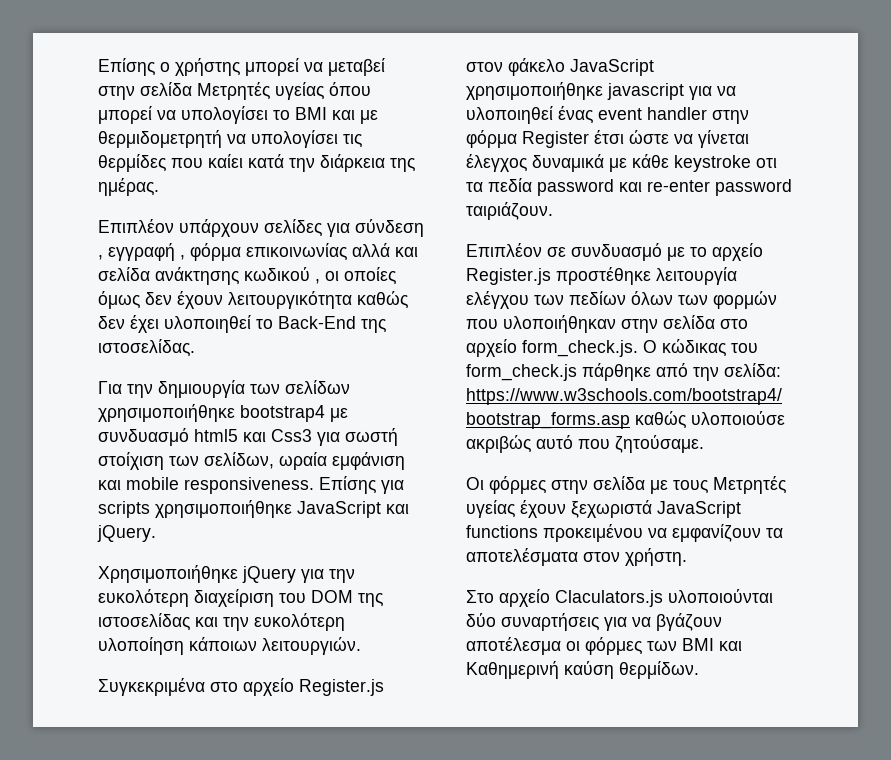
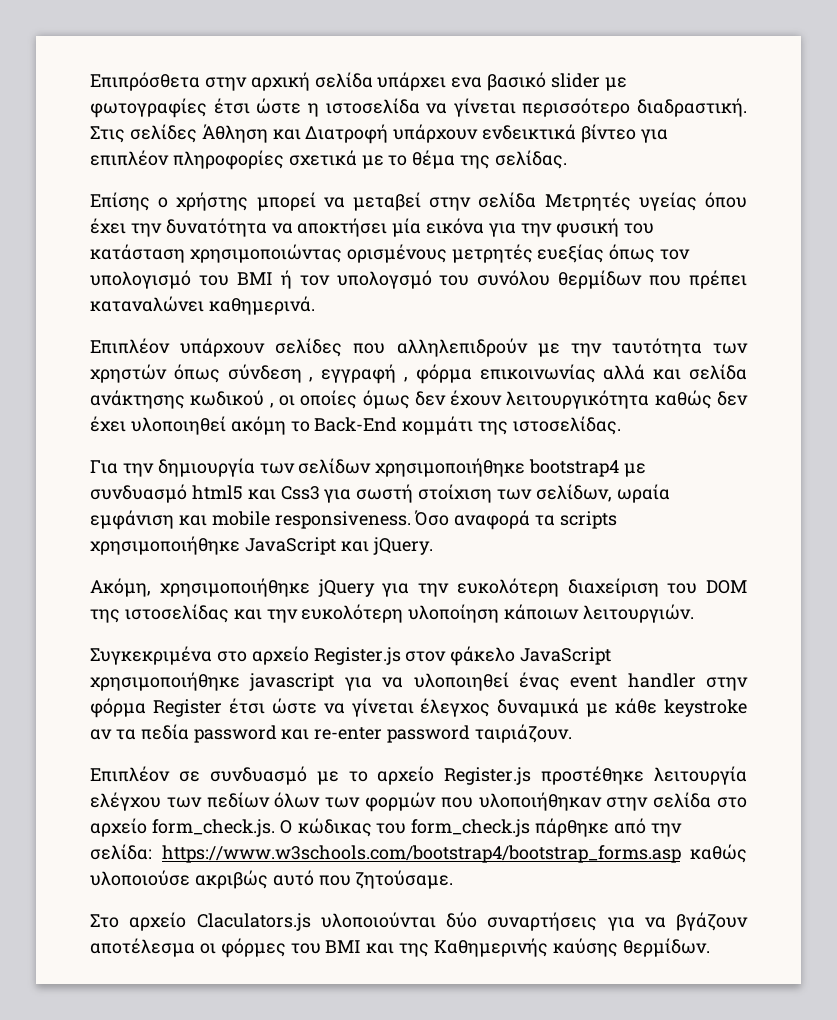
(98, 67) none -> [90,72,627,91] [90,98,747,118] [90,124,668,144] [90,150,568,170] Επιπρόσθετα στην αρχική σελίδα υπάρχει ενα βασικό slider με φωτογραφίες έτσι ώστε η ιστοσελίδα να γίνεται περισσότερο διαδραστική. Στις σελίδες Άθληση και Διατροφή υπάρχουν ενδεικτικά βίντεο για επιπλέον πληροφορίες σχετικά με το θέμα της σελίδας. //
[98,106,378,124] [98,130,362,148] [98,154,415,172] [98,178,159,196] [98,219,350,237] μπορεί να υπολογίσει το BMI και με θερμιδομετρητή να υπολογίσει τις θερμίδες που καίει κατά την διάρκεια της ημέρας. // Επιπλέον υπάρχουν σελίδες για -> [90,218,654,238] [90,244,691,263] [90,270,747,289] [90,296,315,315] [90,338,748,357] [90,364,220,383] έχει την δυνατότητα να αποκτήσει μία εικόνα για την φυσική του κατάσταση χρησιμοποιώντας ορισμένους μετρητές ευεξίας όπως τον υπολογισμό του BMI ή τον υπολογσμό του συνόλου θερμίδων που πρέπει καταναλώνει καθημερινά. // Επιπλέον υπάρχουν σελίδες που αλληλεπιδρούν με την ταυτότητα των χρηστών όπως
(251, 324) none -> [230,416,286,435] ακόμη
(356, 322) none -> [402,416,474,435] κομμάτι
[319,476,404,494] Επίσης για -> [415,510,556,530] Όσο αναφορά τα
[98,565,238,583] Χρησιμοποιήθηκε -> [90,578,310,597] Ακόμη, χρησιμοποιήθηκε
[756,158,777,168] οτι -> [90,729,112,740] αν
[466,476,786,494] [466,500,741,518] [466,524,783,542] [466,548,687,566] // Οι φόρμες στην σελίδα με τους Μετρητές υγείας έχουν ξεχωριστά JavaScript functions προκειμένου να εμφανίζουν τα αποτελέσματα στον χρήστη. -> (454, 879) none
[647,638,742,651] [466,661,614,679] των BMI και Καθημερινή καύση -> [290,938,618,957] του BMI και της Καθημερινής καύσης

